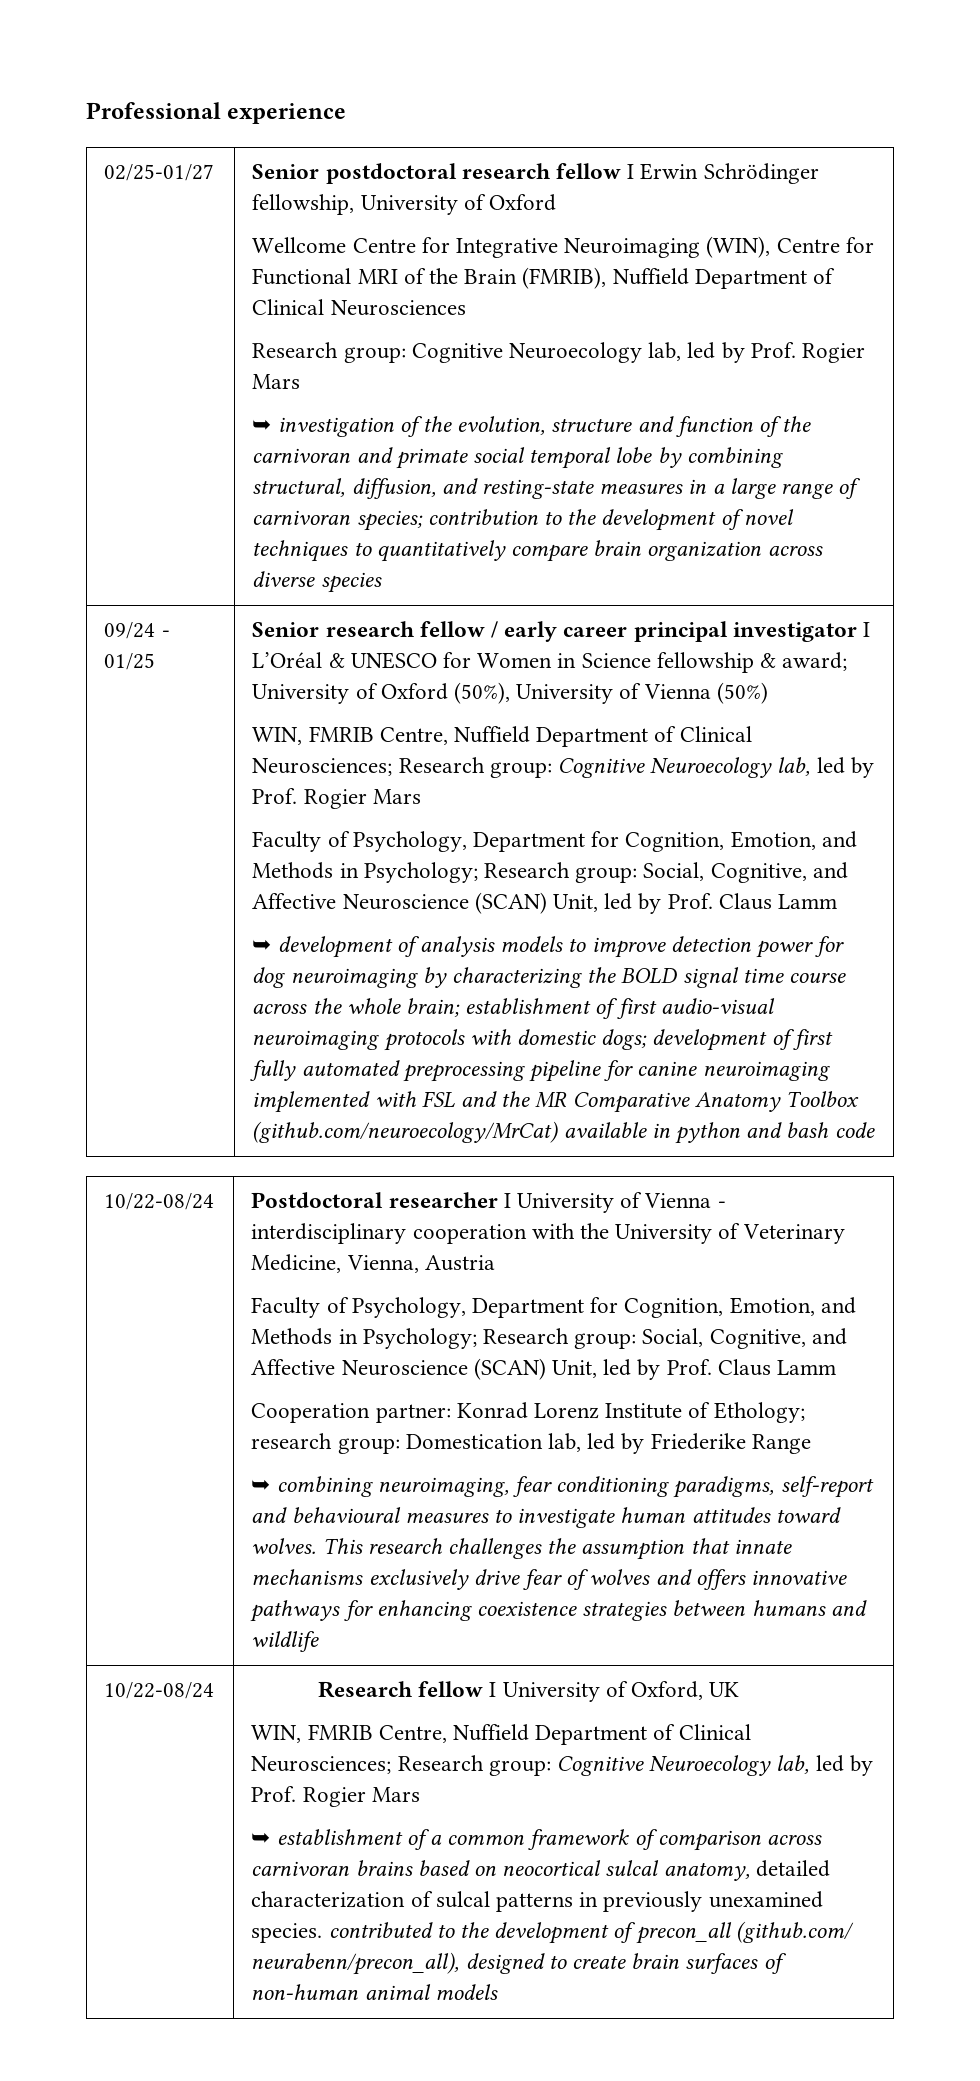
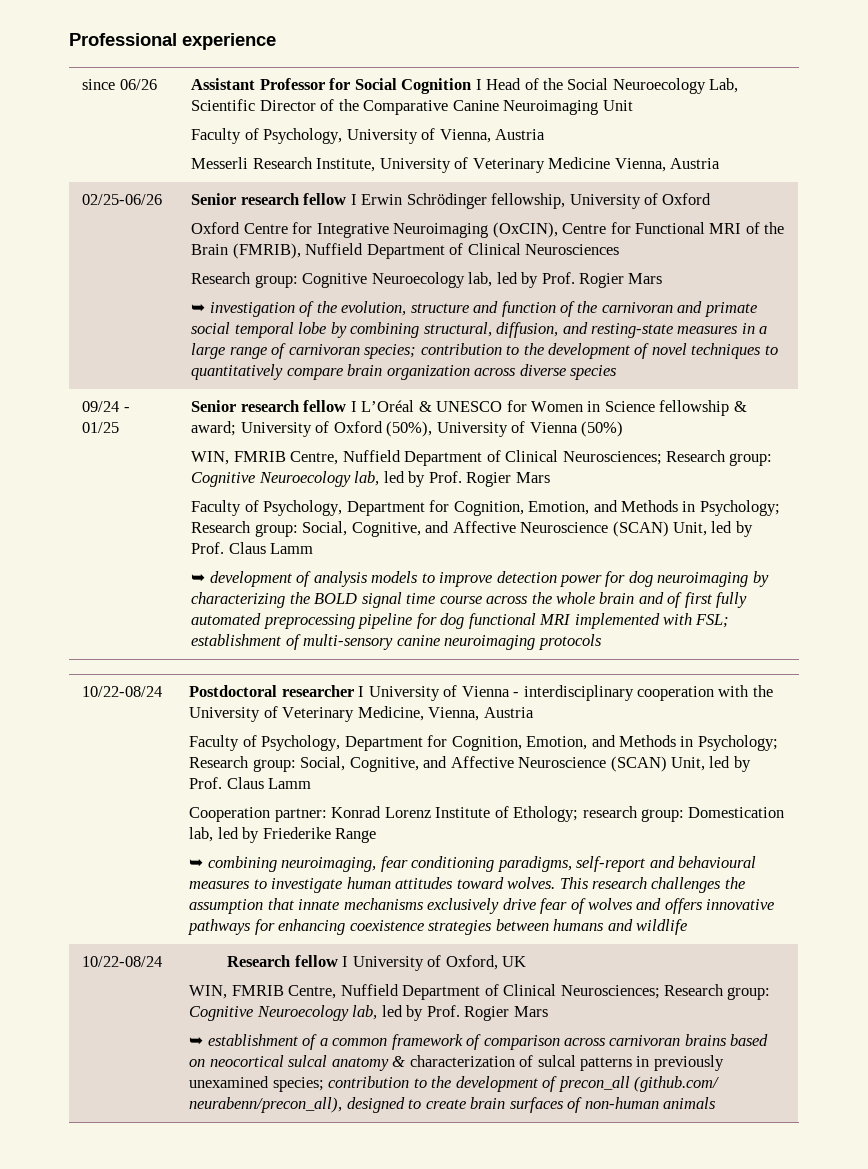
[104,164,215,181] [252,163,457,184] 02/25-01/27 | Senior postdoctoral -> [82,79,157,90] [191,78,739,94] [191,99,633,115] [191,128,546,144] [191,157,721,173] [82,194,163,205] [191,193,237,205] since 06/26 | Assistant Professor for Social Cognition I Head of the Social Neuroecology Lab, Scientific Director of the Comparative Canine Neuroimaging Unit // Faculty of Psychology, University of Vienna, Austria // Messerli Research Institute, University of Veterinary Medicine Vienna, Austria // 02/25-06/26 | Senior
[252,237,347,253] Wellcome -> [191,222,241,234] Oxford
[706,236,771,258] (WIN), -> [492,222,558,238] (OxCIN),
[490,621,857,642] / early career principal investigator -> (347, 406) none
[405,998,775,1019] [252,1029,768,1051] brain; establishment of first audio-visual neuroimaging protocols with domestic dogs; development -> [599,592,664,604] brain and
[637,1061,830,1081] [252,1091,859,1113] [252,1121,875,1144] canine neuroimaging implemented with FSL and the MR Comparative Anatomy Toolbox (github.com/neuroecology/MrCat) available in python and bash code -> [440,613,730,629] [191,634,601,650] dog functional MRI implemented with FSL; establishment of multi-sensory canine neuroimaging protocols
[663,1860,830,1881] anatomy, detailed -> [331,1056,406,1071] anatomy &
[251,1922,433,1943] species. contributed -> [272,1076,410,1092] species; contribution
[364,1984,498,2000] animal models -> [663,1097,716,1109] animals

